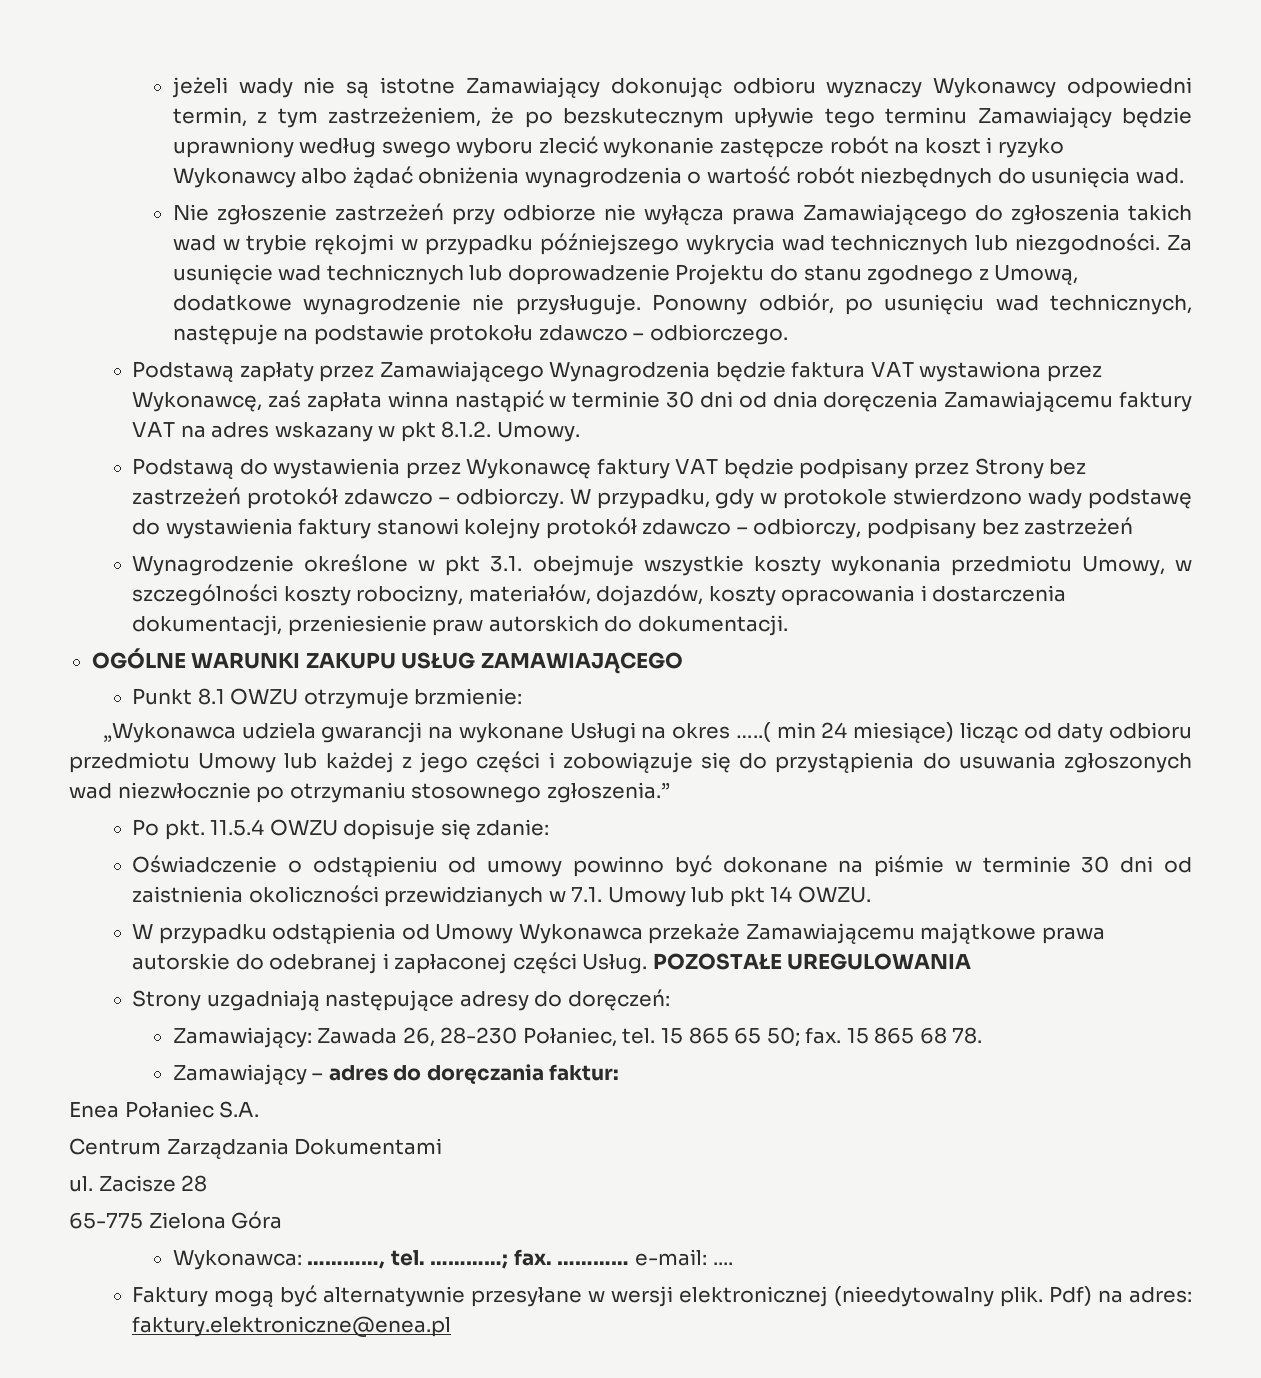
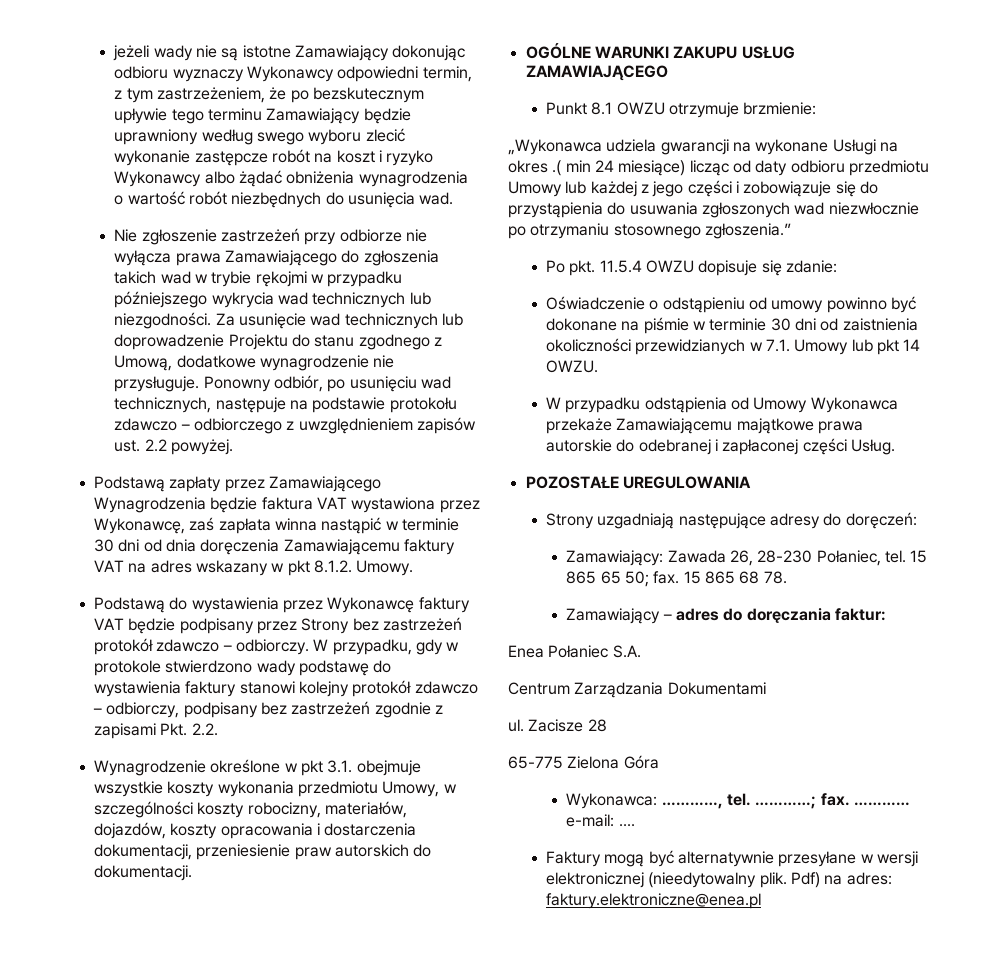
[649,324,788,345] odbiorczego. -> [193,417,476,434] [114,439,233,455] odbiorczego z uwzględnieniem zapisów ust. 2.2 powyżej.
(1134, 526) none -> [374,702,443,718] [93,723,218,739] zgodnie z zapisami Pkt. 2.2.
[735,722,771,742] …..( -> [552,160,562,176] .(
(648, 964) none -> (895, 447) //

